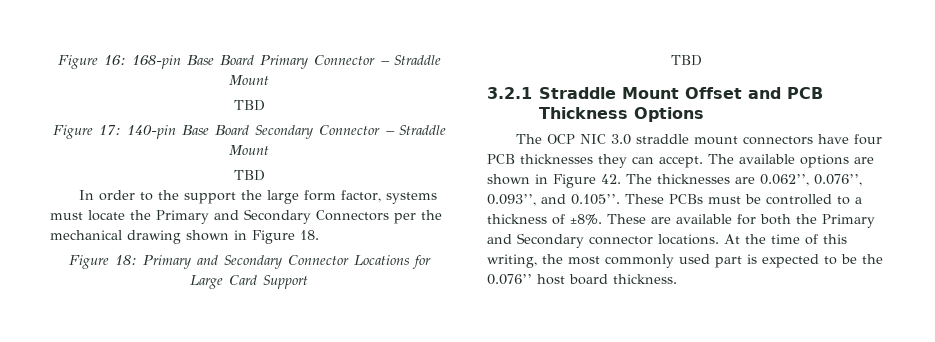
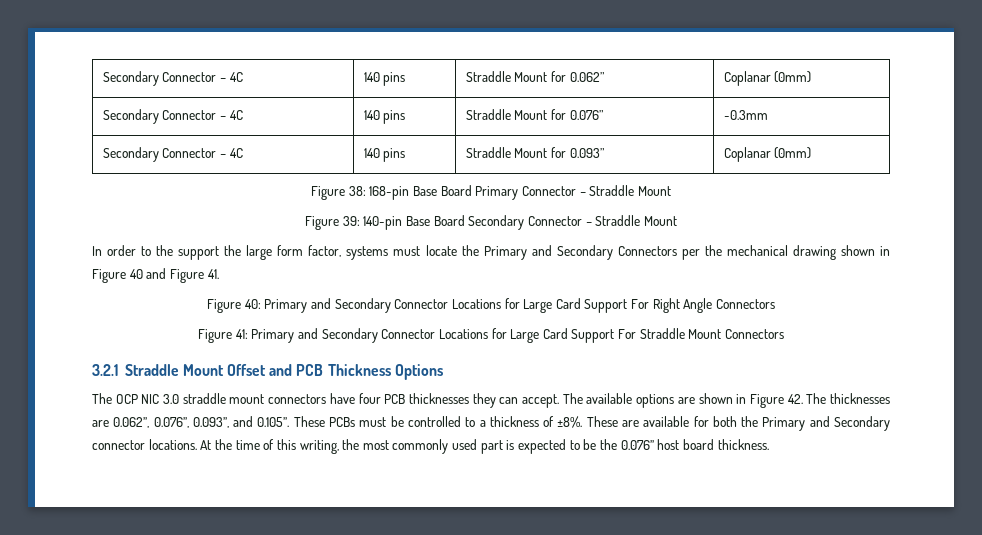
[57,55,126,69] Figure 16: -> [102,71,243,86] [363,72,406,86] [465,71,605,82] [723,71,812,86] [102,109,243,124] [363,110,406,124] [465,109,604,120] [723,110,768,120] [102,147,243,162] [363,148,406,162] [465,147,605,158] [723,147,812,162] [311,186,366,200] Secondary Connector – 4C | 140 pins | Straddle Mount for 0.062” | Coplanar (0mm) // Secondary Connector – 4C | 140 pins | Straddle Mount for 0.076” | -0.3mm // Secondary Connector – 4C | 140 pins | Straddle Mount for 0.093” | Coplanar (0mm) // Figure 38:
[233,100,265,111] [52,125,121,139] // TBD // Figure 17: -> [305,216,360,230] // Figure 39:
[233,170,265,181] // TBD -> (677, 221) none
[300,230,319,240] [68,255,431,269] [190,275,308,289] [670,55,702,66] 18. // Figure 18: Primary and Secondary Connector Locations for Large Card Support // TBD -> [129,268,219,283] [206,298,776,313] [197,328,785,343] 40 and Figure 41. // Figure 40: Primary and Secondary Connector Locations for Large Card Support For Right Angle Connectors // Figure 41: Primary and Secondary Connector Locations for Large Card Support For Straddle Mount Connectors

